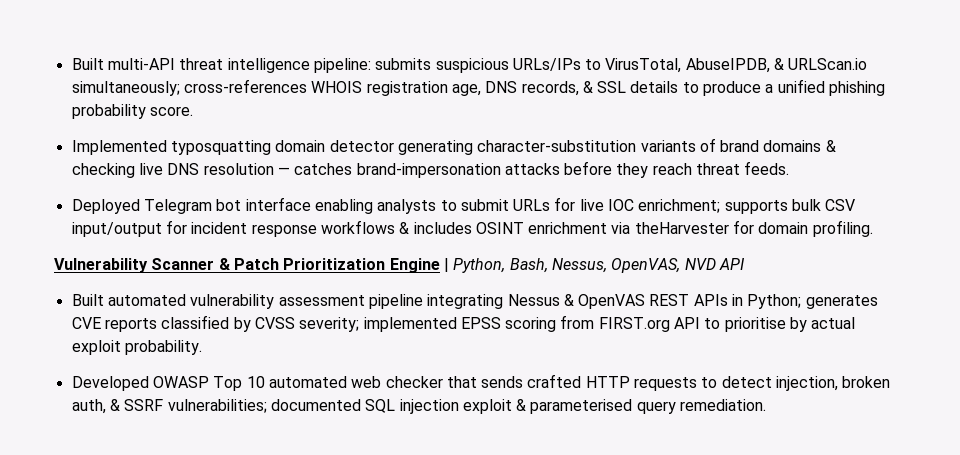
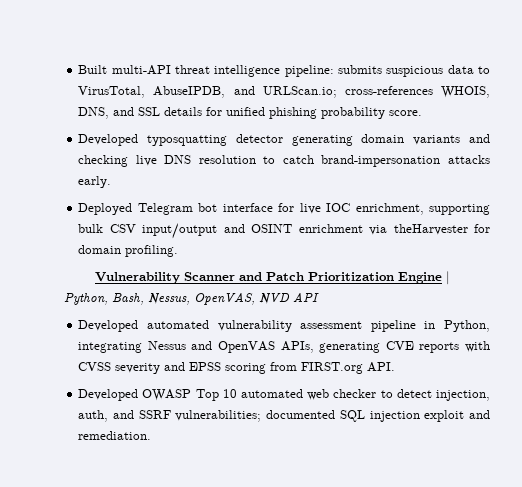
[512,58,581,71] URLs/IPs -> [447,65,474,74] data
[774,58,868,70] [71,79,886,96] [71,104,193,119] [71,138,836,155] [71,161,790,178] & URLScan.io simultaneously; cross-references WHOIS registration age, DNS records, & SSL details to produce a unified phishing probability score. // Implemented typosquatting domain detector generating character-substitution variants of brand domains & checking live DNS resolution — catches brand-impersonation attacks before they reach threat feeds. -> [233,86,490,98] [78,107,423,119] [78,134,490,146] [78,155,490,167] [78,176,112,188] and URLScan.io; cross-references WHOIS, DNS, and SSL details for unified phishing probability score. // Developed typosquatting detector generating domain variants and checking live DNS resolution to catch brand-impersonation attacks early.
[314,199,551,214] enabling analysts to submit URLs -> (273, 207) none
[638,199,788,214] enrichment; supports -> [355,203,490,215] enrichment, supporting
[165,220,472,237] for incident response workflows & includes -> [223,224,245,233] and
[218,258,230,270] & -> [239,272,263,281] and
[71,294,104,306] Built -> [78,320,139,332] Developed
[427,294,878,309] [71,315,856,332] [71,340,202,355] integrating Nessus & OpenVAS REST APIs in Python; generates CVE reports classified by CVSS severity; implemented EPSS scoring from FIRST.org API to prioritise by actual exploit probability. -> [424,320,490,332] [78,341,490,353] [78,362,396,374] in Python, integrating Nessus and OpenVAS APIs, generating CVE reports with CVSS severity and EPSS scoring from FIRST.org API.
[446,374,891,391] [71,399,120,414] that sends crafted HTTP requests to detect injection, broken auth, & -> [380,389,490,401] [78,410,135,422] to detect injection, auth, and
[516,399,676,414] & parameterised query -> [468,410,490,419] and

